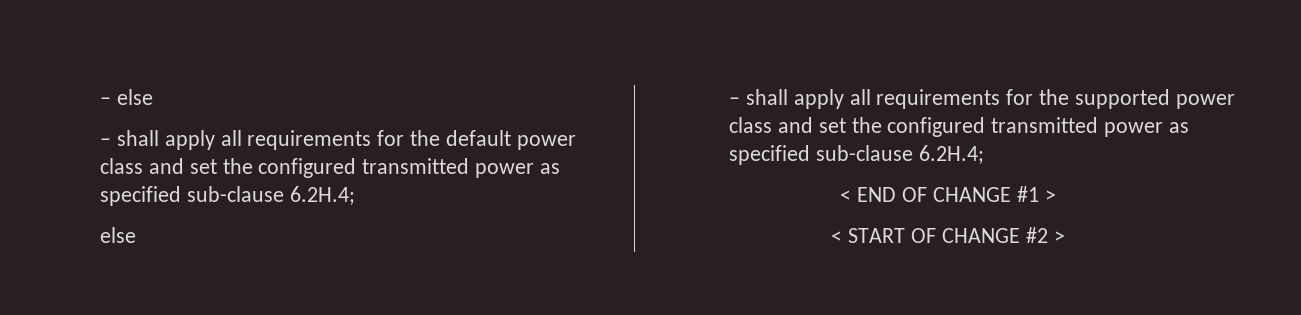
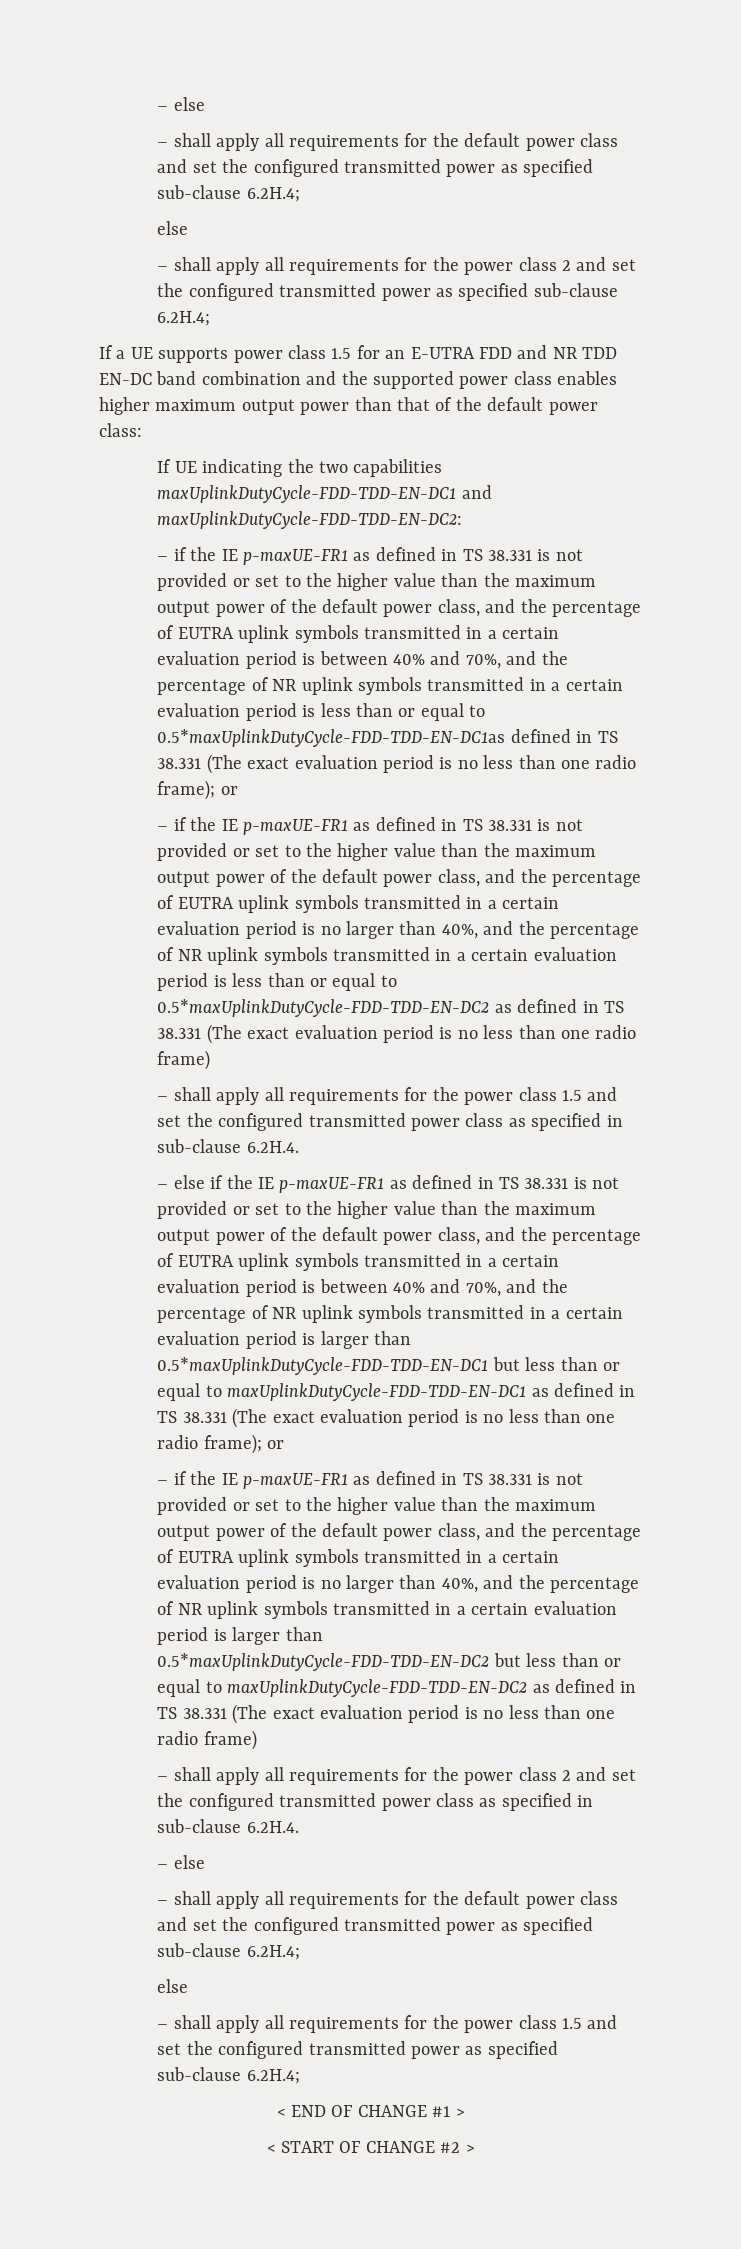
[1074,89,1235,109] [729,117,773,133] supported power class -> [464,257,636,275] [157,283,618,301] [157,311,211,326] [99,345,618,363] [99,371,618,389] [99,397,598,415] [99,423,142,437] [157,459,443,477] [157,485,492,503] [157,511,463,529] [157,547,583,565] [157,573,597,591] [157,599,642,617] [157,625,560,643] [157,651,568,669] [157,677,623,695] [157,703,486,721] [157,729,618,747] [157,754,637,774] [157,780,238,800] [157,817,583,835] [157,843,597,861] [157,869,642,887] [157,895,560,913] [157,921,640,939] [157,947,617,965] [157,973,397,991] [157,999,625,1017] [157,1024,637,1044] [157,1050,211,1070] [157,1087,618,1105] [157,1113,623,1131] [157,1139,299,1153] [157,1175,620,1193] [157,1201,597,1219] [157,1227,642,1245] [157,1253,560,1271] [157,1279,568,1297] [157,1305,623,1323] [157,1331,412,1349] [157,1357,621,1375] [157,1383,636,1401] [157,1408,616,1428] [157,1434,285,1454] [157,1471,583,1489] [157,1497,597,1515] [157,1523,642,1541] [157,1549,560,1567] [157,1575,640,1593] [157,1601,617,1619] [157,1627,323,1645] [157,1653,622,1671] [157,1679,637,1697] [157,1704,616,1724] [157,1730,257,1750] [157,1767,636,1785] [157,1793,594,1811] [157,1819,299,1833] [157,1855,205,1869] [157,1891,619,1909] [157,1917,594,1935] [157,1943,300,1960] [157,1979,189,1993] [157,2015,583,2033] power class 2 and set the configured transmitted power as specified sub-clause 6.2H.4; // If a UE supports power class 1.5 for an E-UTRA FDD and NR TDD EN-DC band combination and the supported power class enables higher maximum output power than that of the default power class: // If UE indicating the two capabilities maxUplinkDutyCycle-FDD-TDD-EN-DC1 and maxUplinkDutyCycle-FDD-TDD-EN-DC2: // – if the IE p-maxUE-FR1 as defined in TS 38.331 is not provided or set to the higher value than the maximum output power of the default power class, and the percentage of EUTRA uplink symbols transmitted in a certain evaluation period is between 40% and 70%, and the percentage of NR uplink symbols transmitted in a certain evaluation period is less than or equal to 0.5*maxUplinkDutyCycle-FDD-TDD-EN-DC1as defined in TS 38.331 (The exact evaluation period is no less than one radio frame); or // – if the IE p-maxUE-FR1 as defined in TS 38.331 is not provided or set to the higher value than the maximum output power of the default power class, and the percentage of EUTRA uplink symbols transmitted in a certain evaluation period is no larger than 40%, and the percentage of NR uplink symbols transmitted in a certain evaluation period is less than or equal to 0.5*maxUplinkDutyCycle-FDD-TDD-EN-DC2 as defined in TS 38.331 (The exact evaluation period is no less than one radio frame) // – shall apply all requirements for the power class 1.5 and set the configured transmitted power class as specified in sub-clause 6.2H.4. // – else if the IE p-maxUE-FR1 as defined in TS 38.331 is not provided or set to the higher value than the maximum output power of the default power class, and the percentage of EUTRA uplink symbols transmitted in a certain evaluation period is between 40% and 70%, and the percentage of NR uplink symbols transmitted in a certain evaluation period is larger than 0.5*maxUplinkDutyCycle-FDD-TDD-EN-DC1 but less than or equal to maxUplinkDutyCycle-FDD-TDD-EN-DC1 as defined in TS 38.331 (The exact evaluation period is no less than one radio frame); or // – if the IE p-maxUE-FR1 as defined in TS 38.331 is not provided or set to the higher value than the maximum output power of the default power class, and the percentage of EUTRA uplink symbols transmitted in a certain evaluation period is no larger than 40%, and the percentage of NR uplink symbols transmitted in a certain evaluation period is larger than 0.5*maxUplinkDutyCycle-FDD-TDD-EN-DC2 but less than or equal to maxUplinkDutyCycle-FDD-TDD-EN-DC2 as defined in TS 38.331 (The exact evaluation period is no less than one radio frame) // – shall apply all requirements for the power class 2 and set the configured transmitted power class as specified in sub-clause 6.2H.4. // – else // – shall apply all requirements for the default power class and set the configured transmitted power as specified sub-clause 6.2H.4; // else // – shall apply all requirements for the power class 1.5

